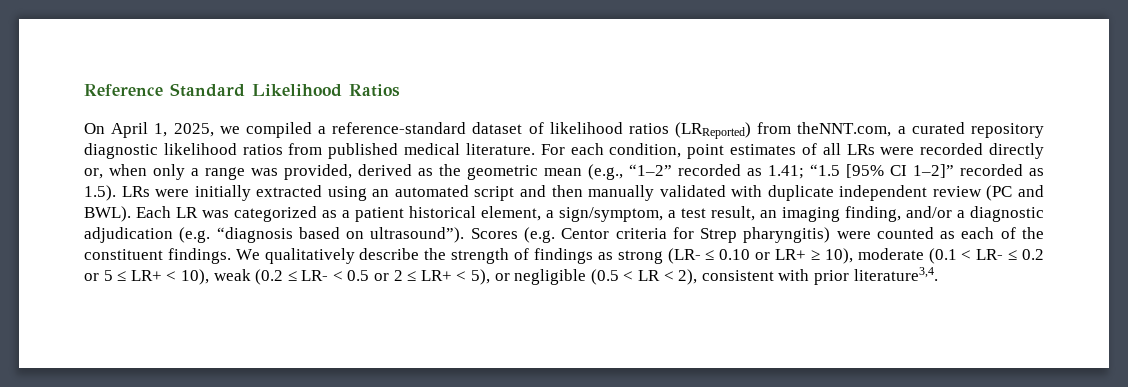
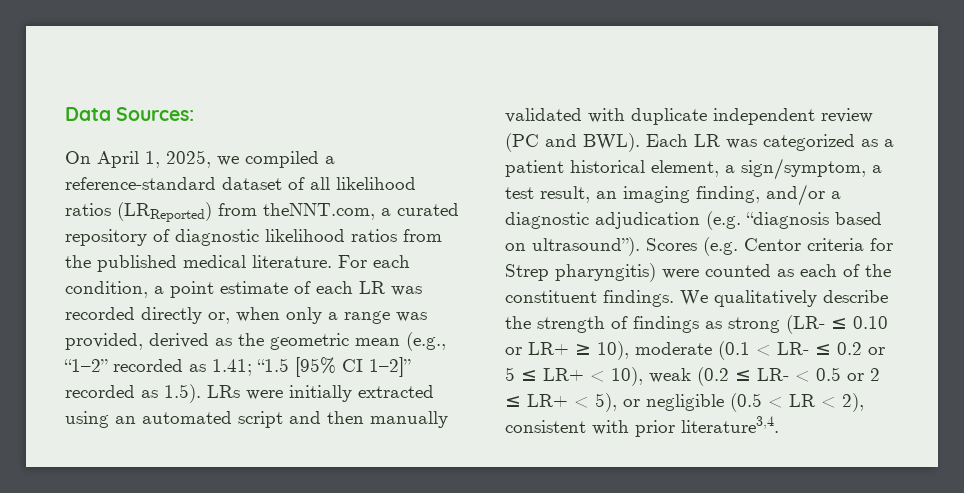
[84,83,400,97] Reference Standard Likelihood Ratios -> [65,107,195,121] Data Sources:
(544, 128) none -> [310,177,330,190] all
(1044, 130) none -> [153,229,170,242] of
(323, 149) none -> [65,255,91,268] the
[687,143,915,159] point estimates of all LRs were -> [154,281,422,298] a point estimate of each LR was

